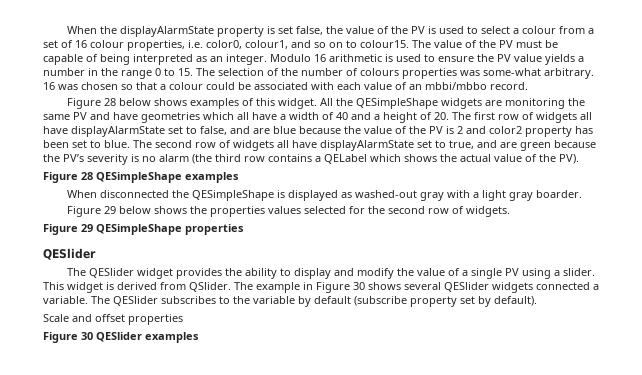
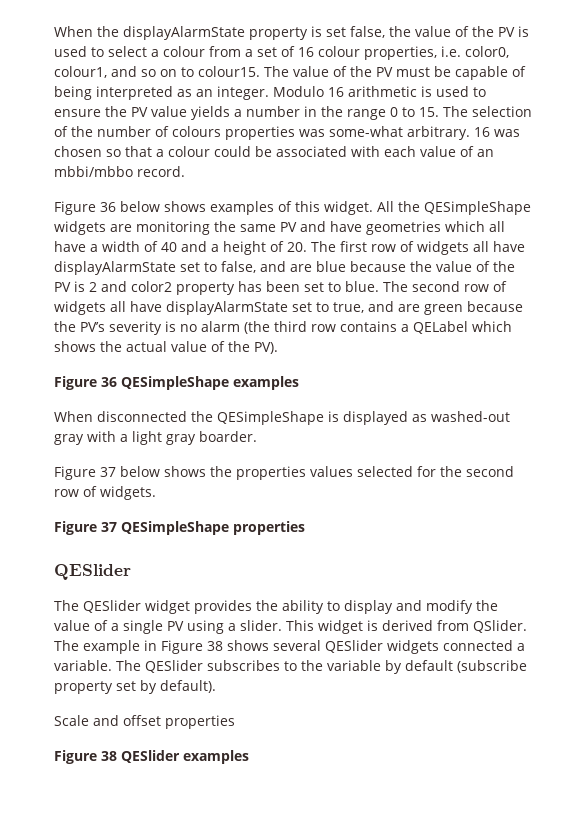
[103,98,116,106] 28 -> [100,202,116,212] 36
[81,172,93,180] 28 -> [101,377,117,387] 36
[103,206,116,214] 29 -> [100,467,116,477] 37
[81,224,93,232] 29 -> [101,522,117,532] 37
[353,282,365,290] 30 -> [207,641,223,651] 38
[81,332,93,340] 30 -> [101,751,117,761] 38

